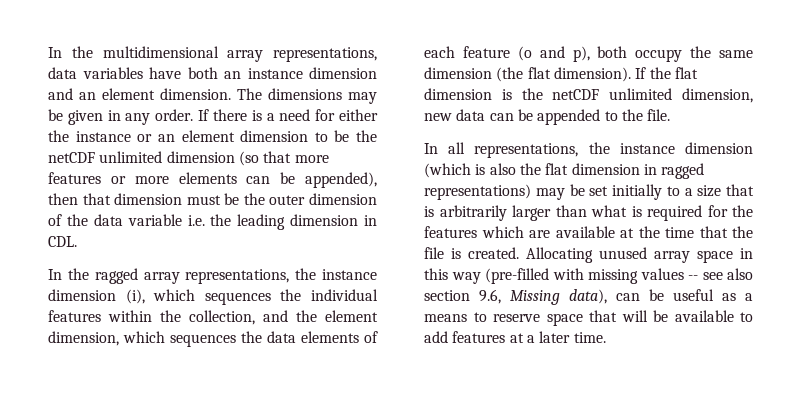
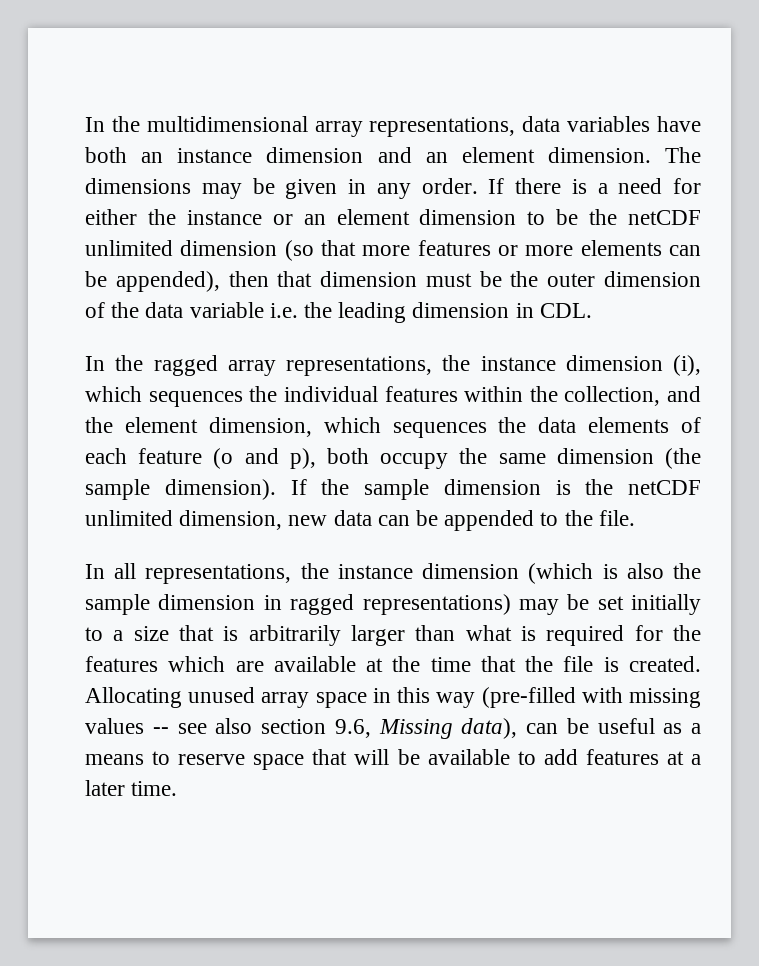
[527,67,551,79] flat -> [85,479,150,500] sample
[674,67,698,79] flat -> [364,479,429,500] sample
[545,163,569,175] flat -> [85,594,150,615] sample

